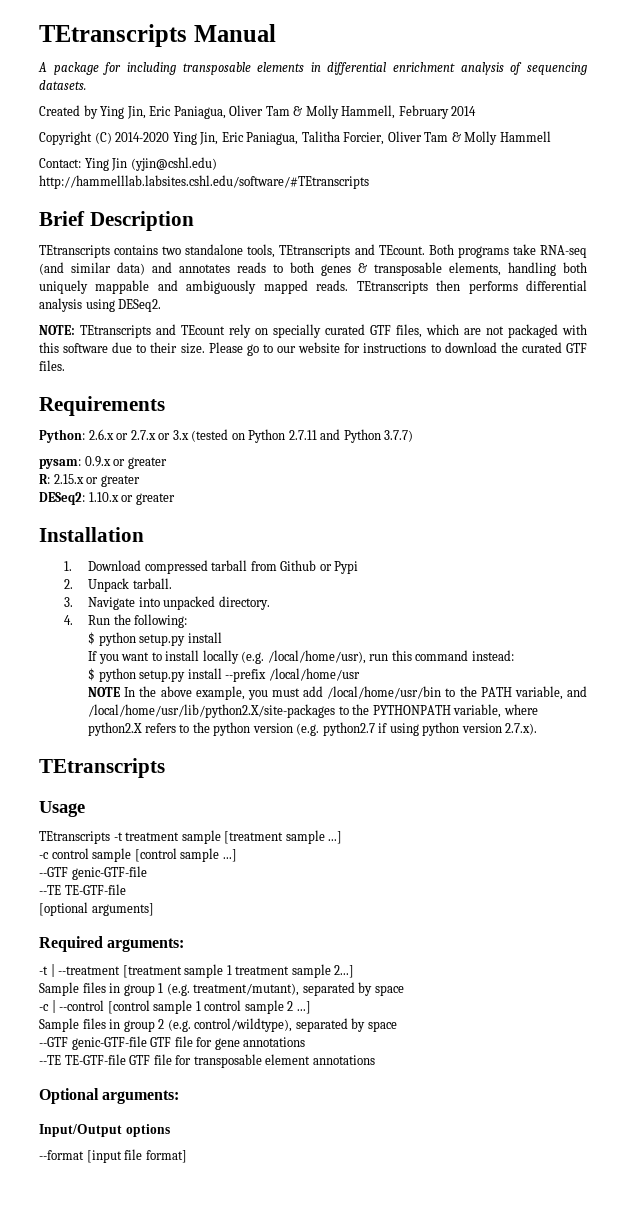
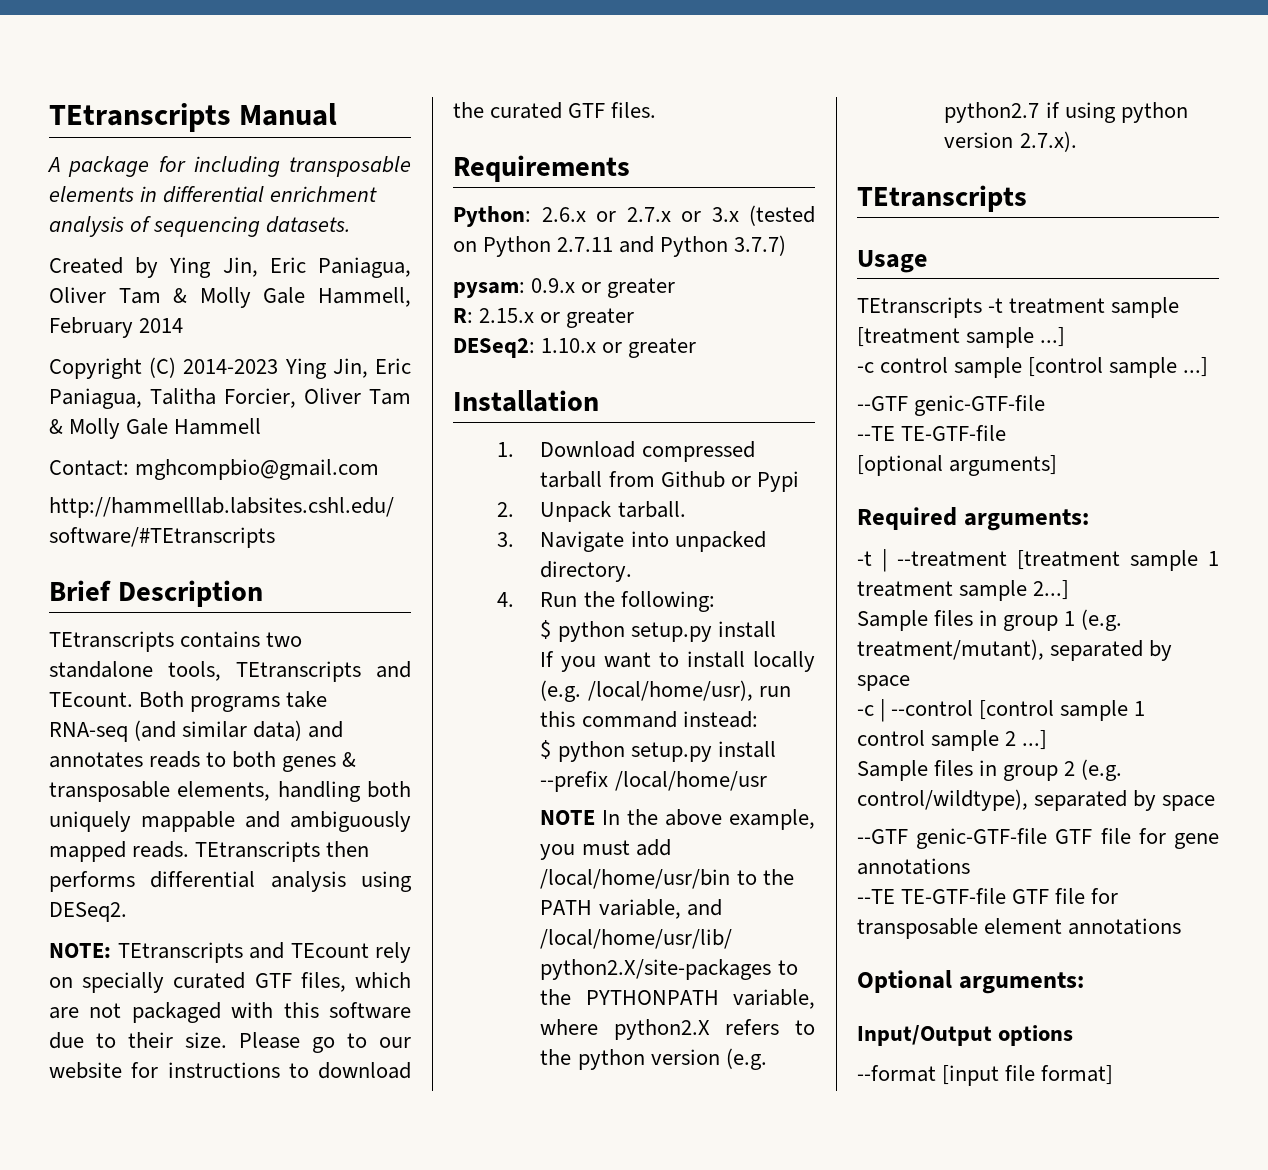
(339, 112) none -> [263,287,306,304] Gale
[115,132,170,142] 2014-2020 -> [183,359,279,374] 2014-2023
(498, 138) none -> [126,418,169,435] Gale
[84,157,217,171] Ying Jin (yjin@cshl.edu) -> [135,459,380,480] mghcompbio@gmail.com

